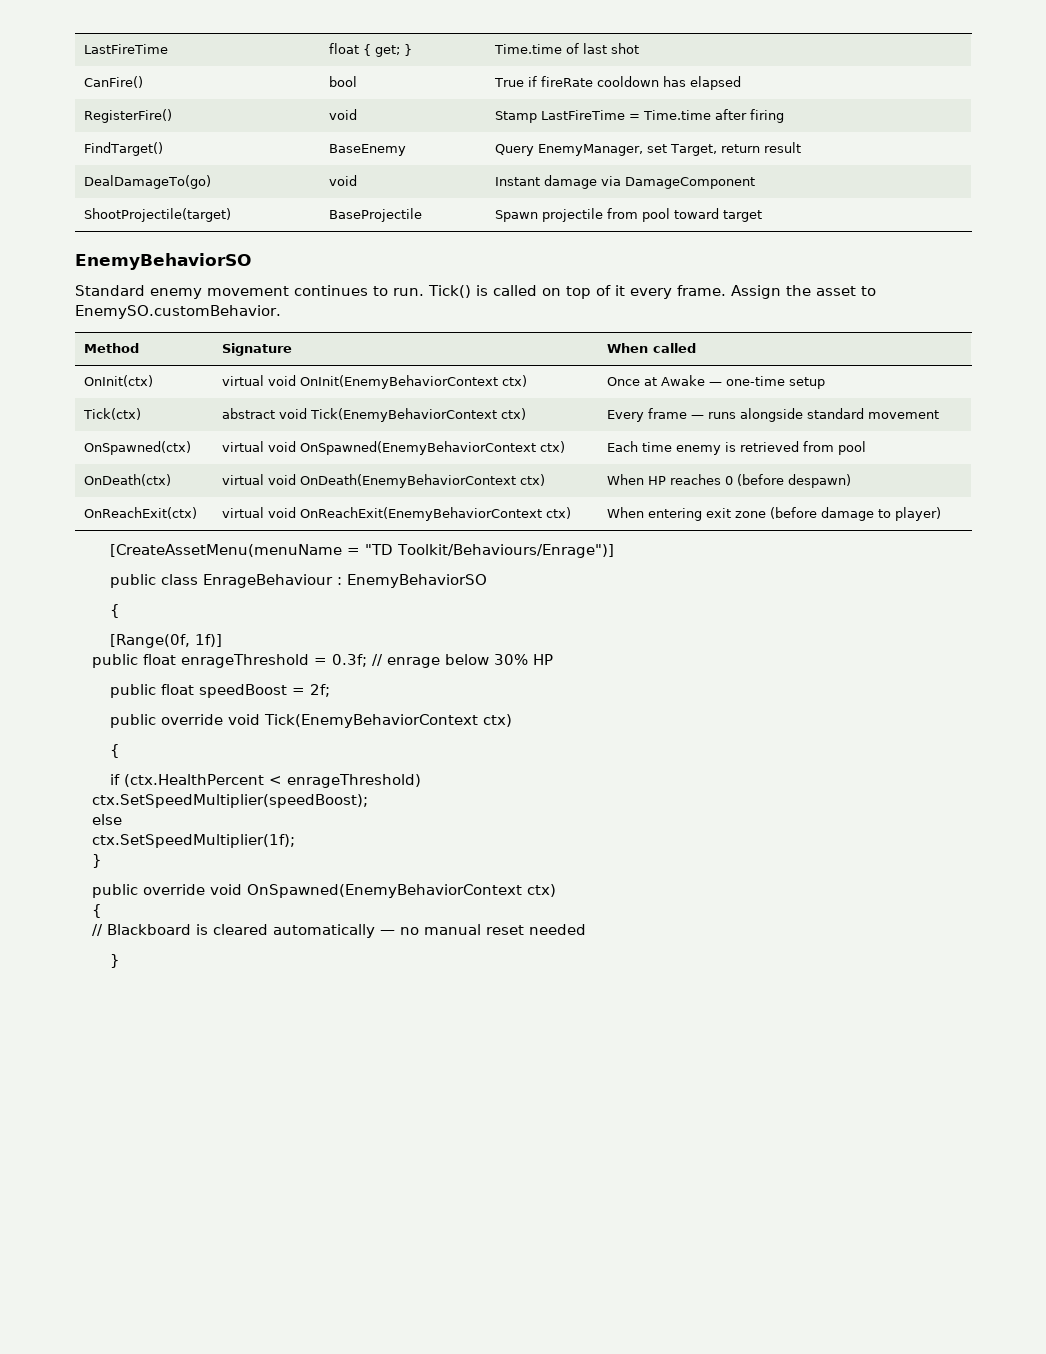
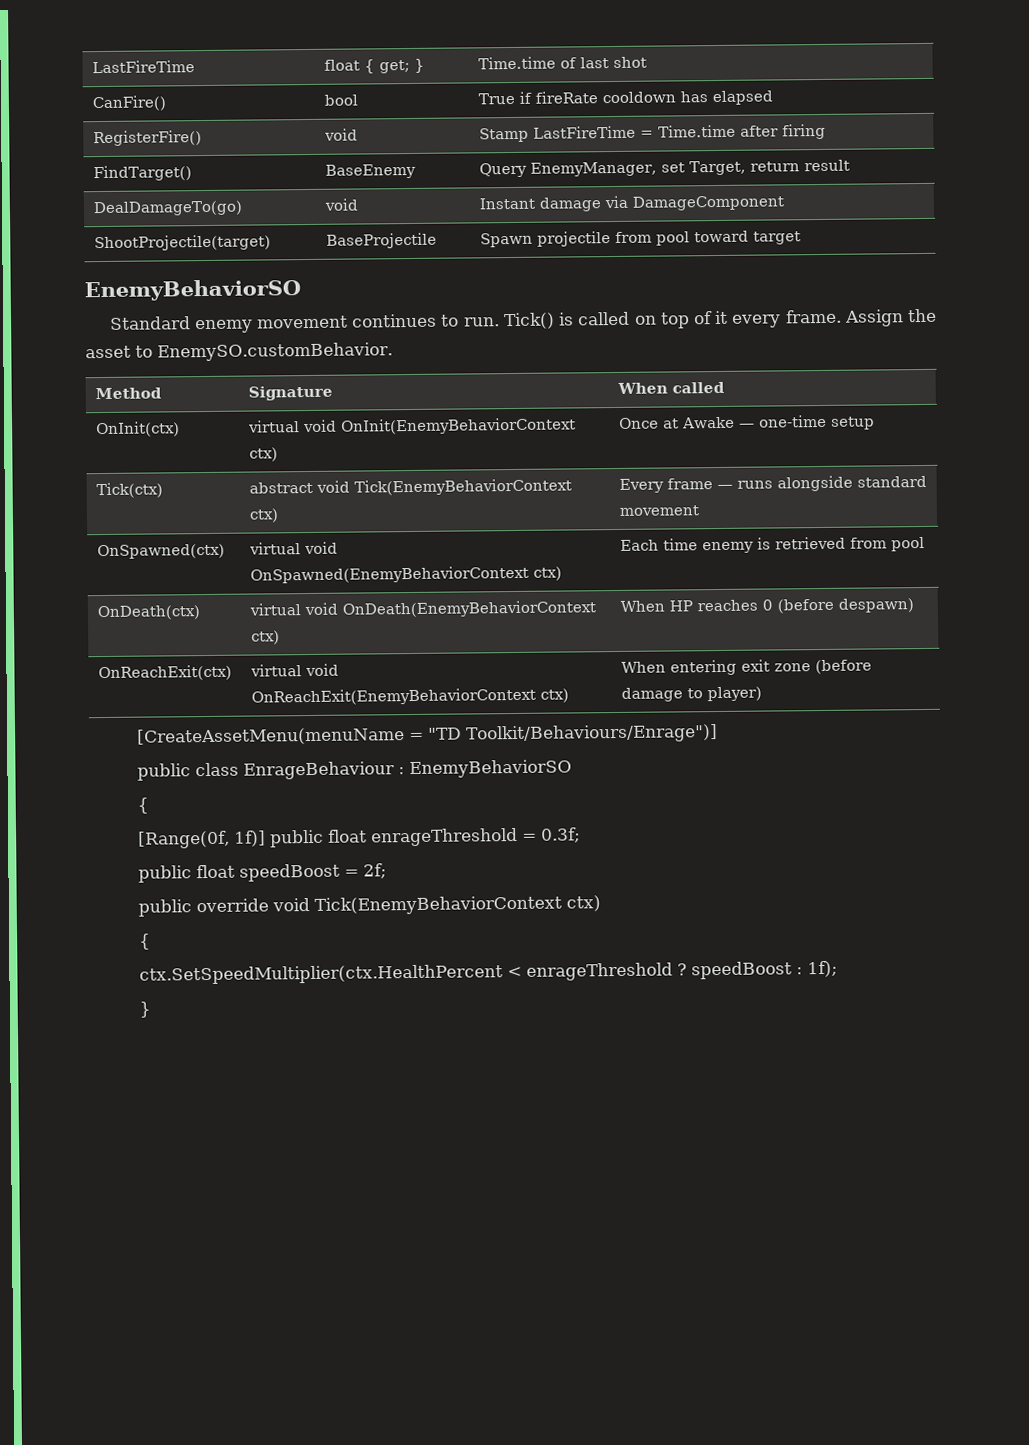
(222, 640) // -> (267, 838) none
[372,654,554,668] // enrage below 30% HP -> (582, 835) none
[109,774,421,788] [92,794,369,808] [92,814,123,825] [92,834,296,848] [92,854,103,868] [92,884,557,898] [92,904,103,918] [92,924,587,938] if (ctx.HealthPercent < enrageThreshold) // ctx.SetSpeedMultiplier(speedBoost); // else // ctx.SetSpeedMultiplier(1f); // } // public override void OnSpawned(EnemyBehaviorContext ctx) // { // // Blackboard is cleared automatically — no manual reset needed -> [139,960,839,985] ctx.SetSpeedMultiplier(ctx.HealthPercent < enrageThreshold ? speedBoost : 1f);

